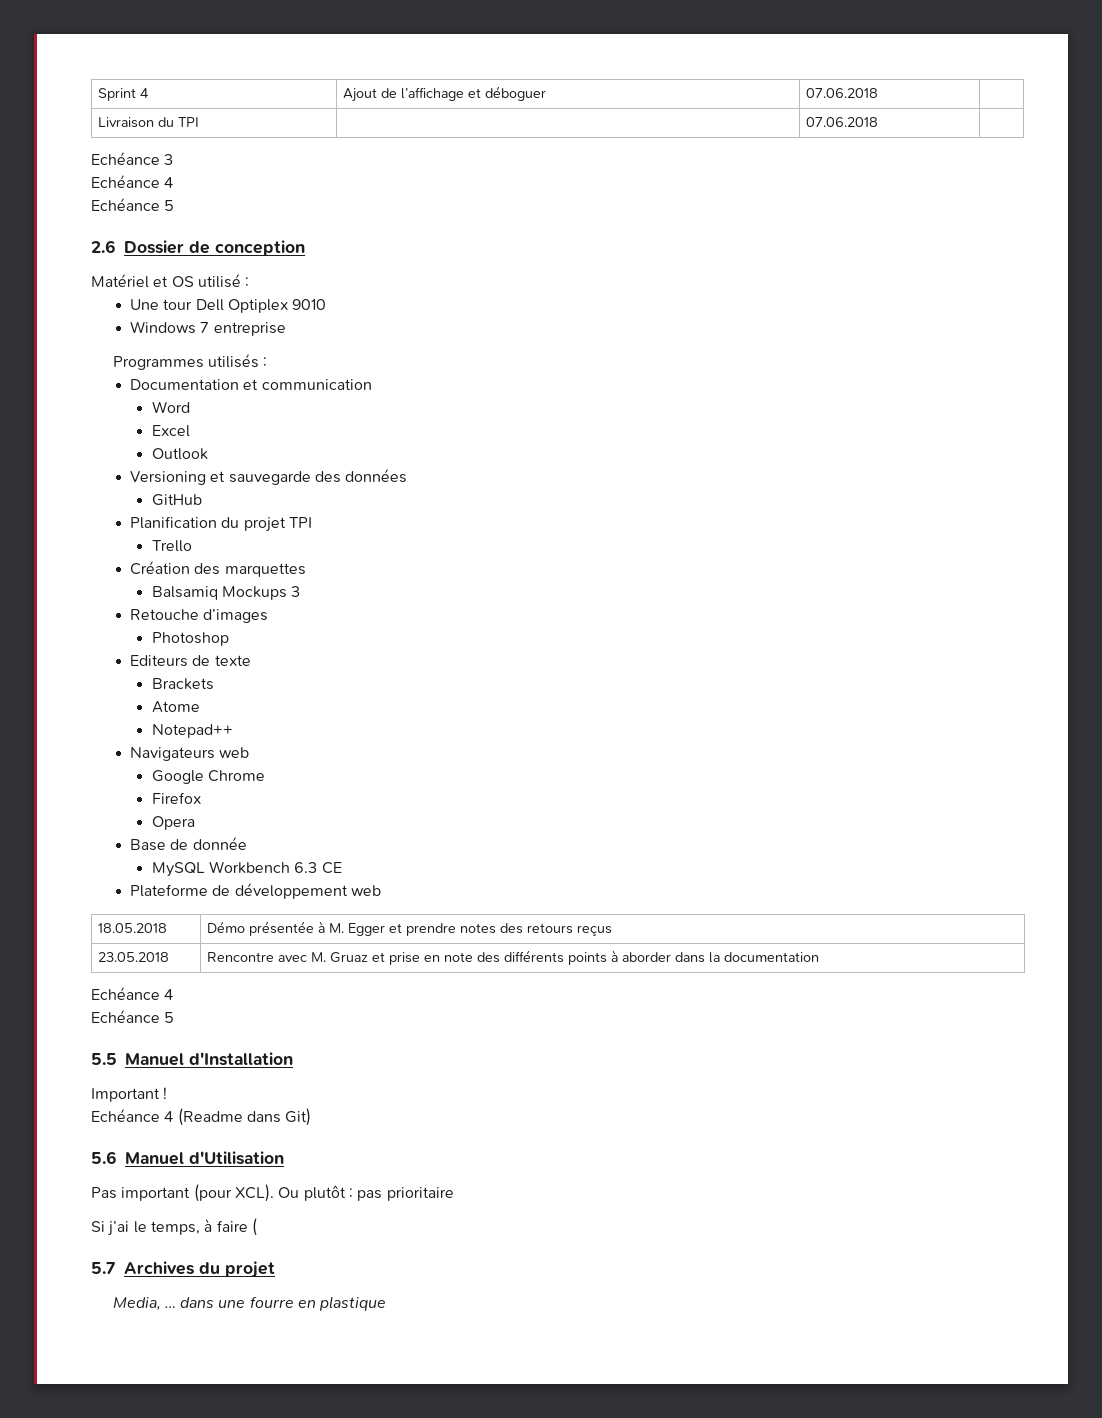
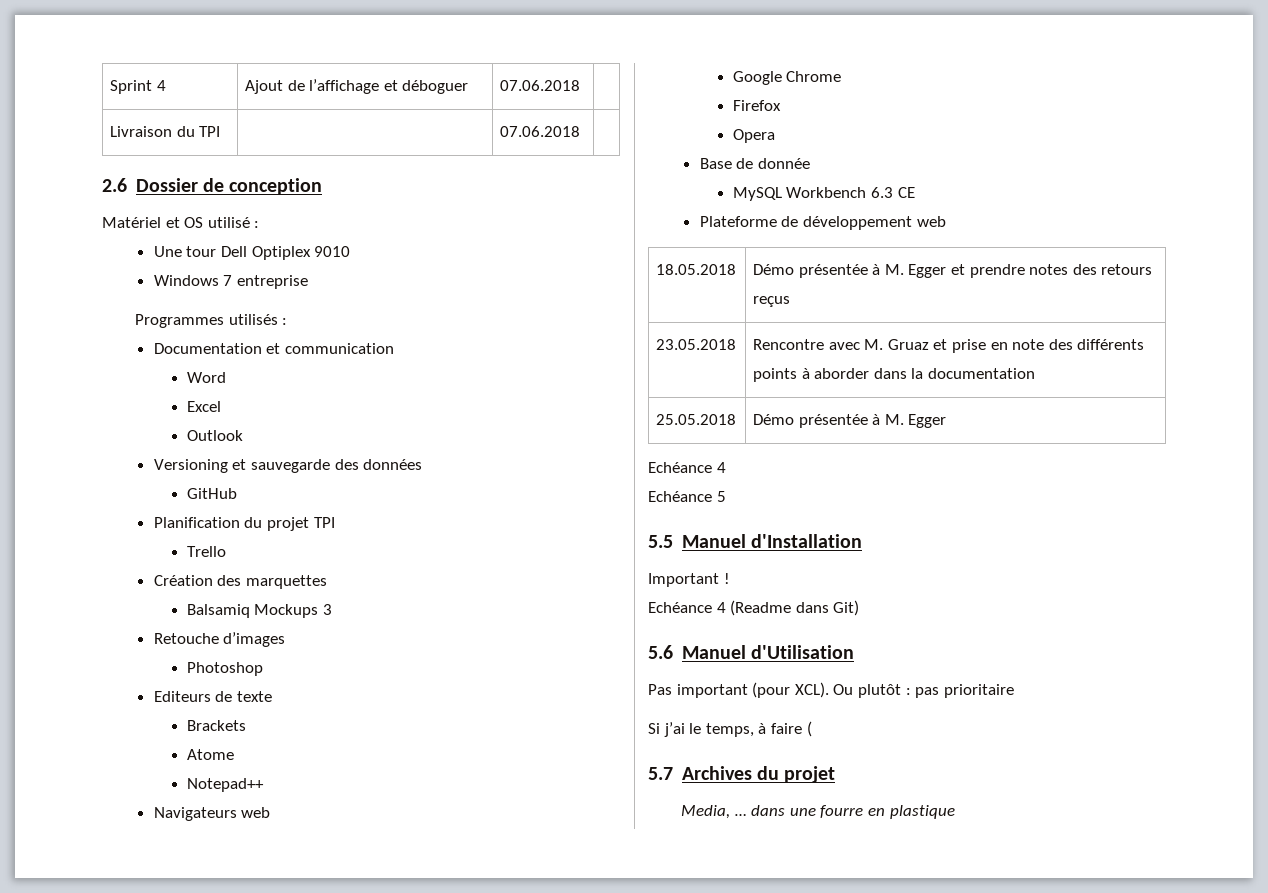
[91,152,174,165] [91,175,174,188] [91,198,175,211] // Echéance 3 // Echéance 4 // Echéance 5 -> (581, 131) none
(819, 957) none -> [656,414,737,425] [753,414,947,428] // 25.05.2018 | Démo présentée à M. Egger

